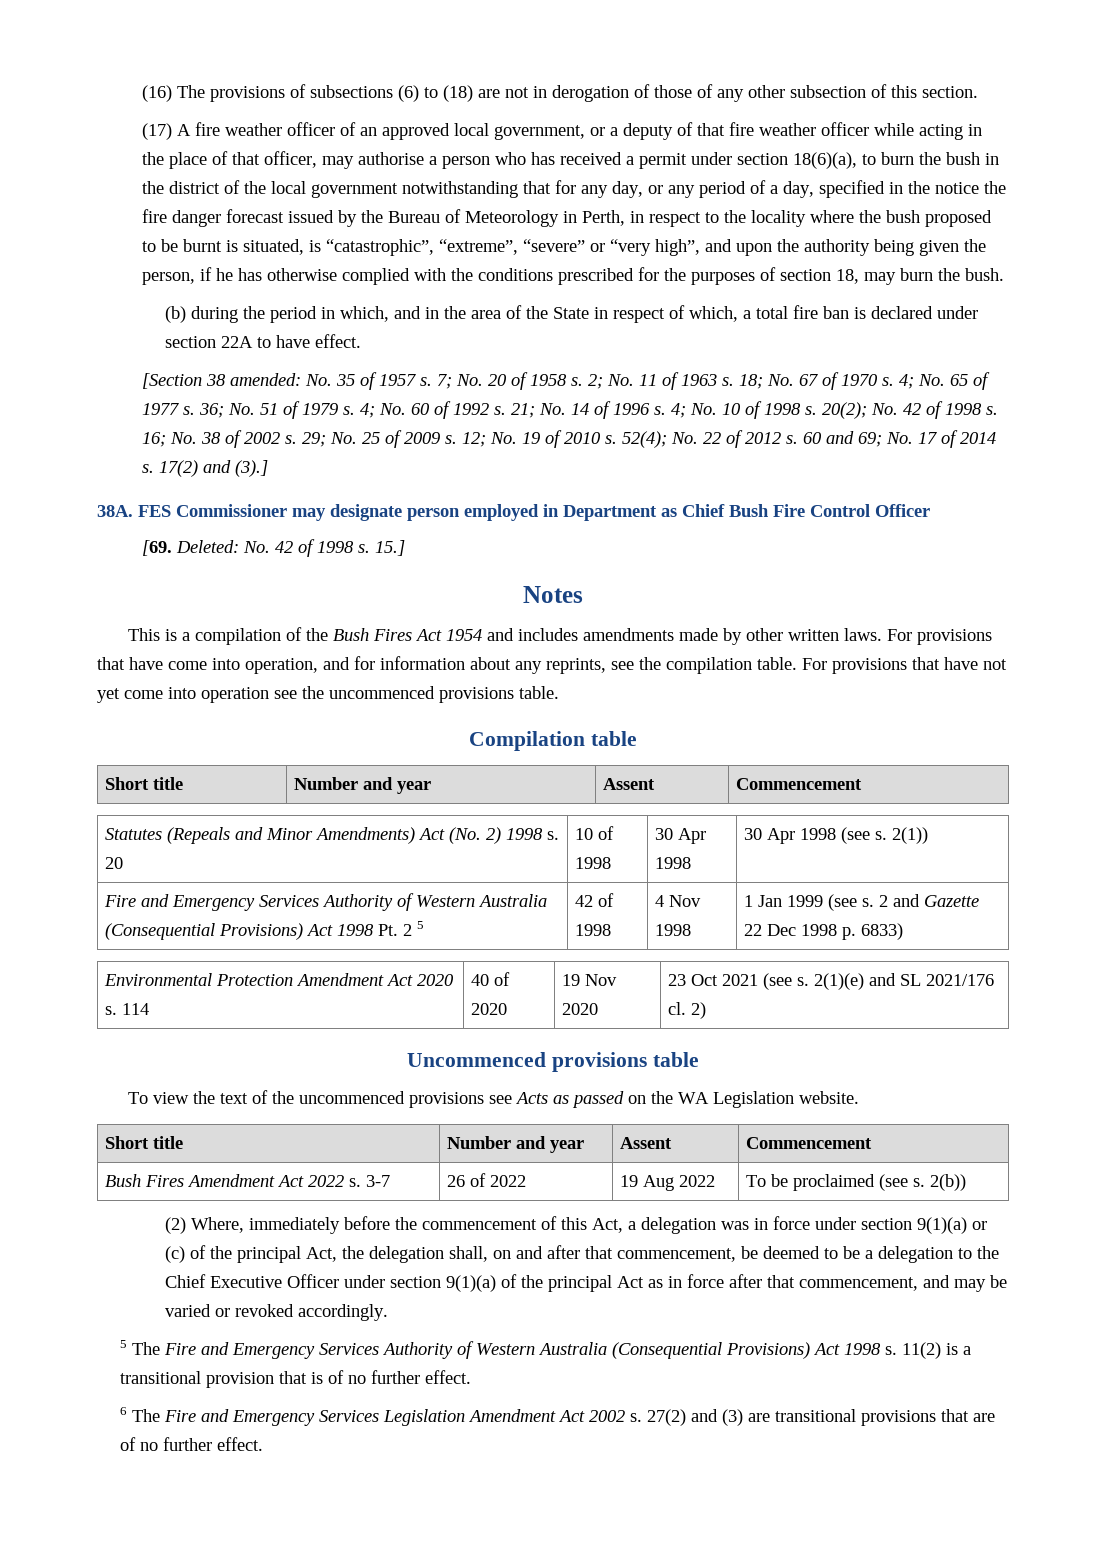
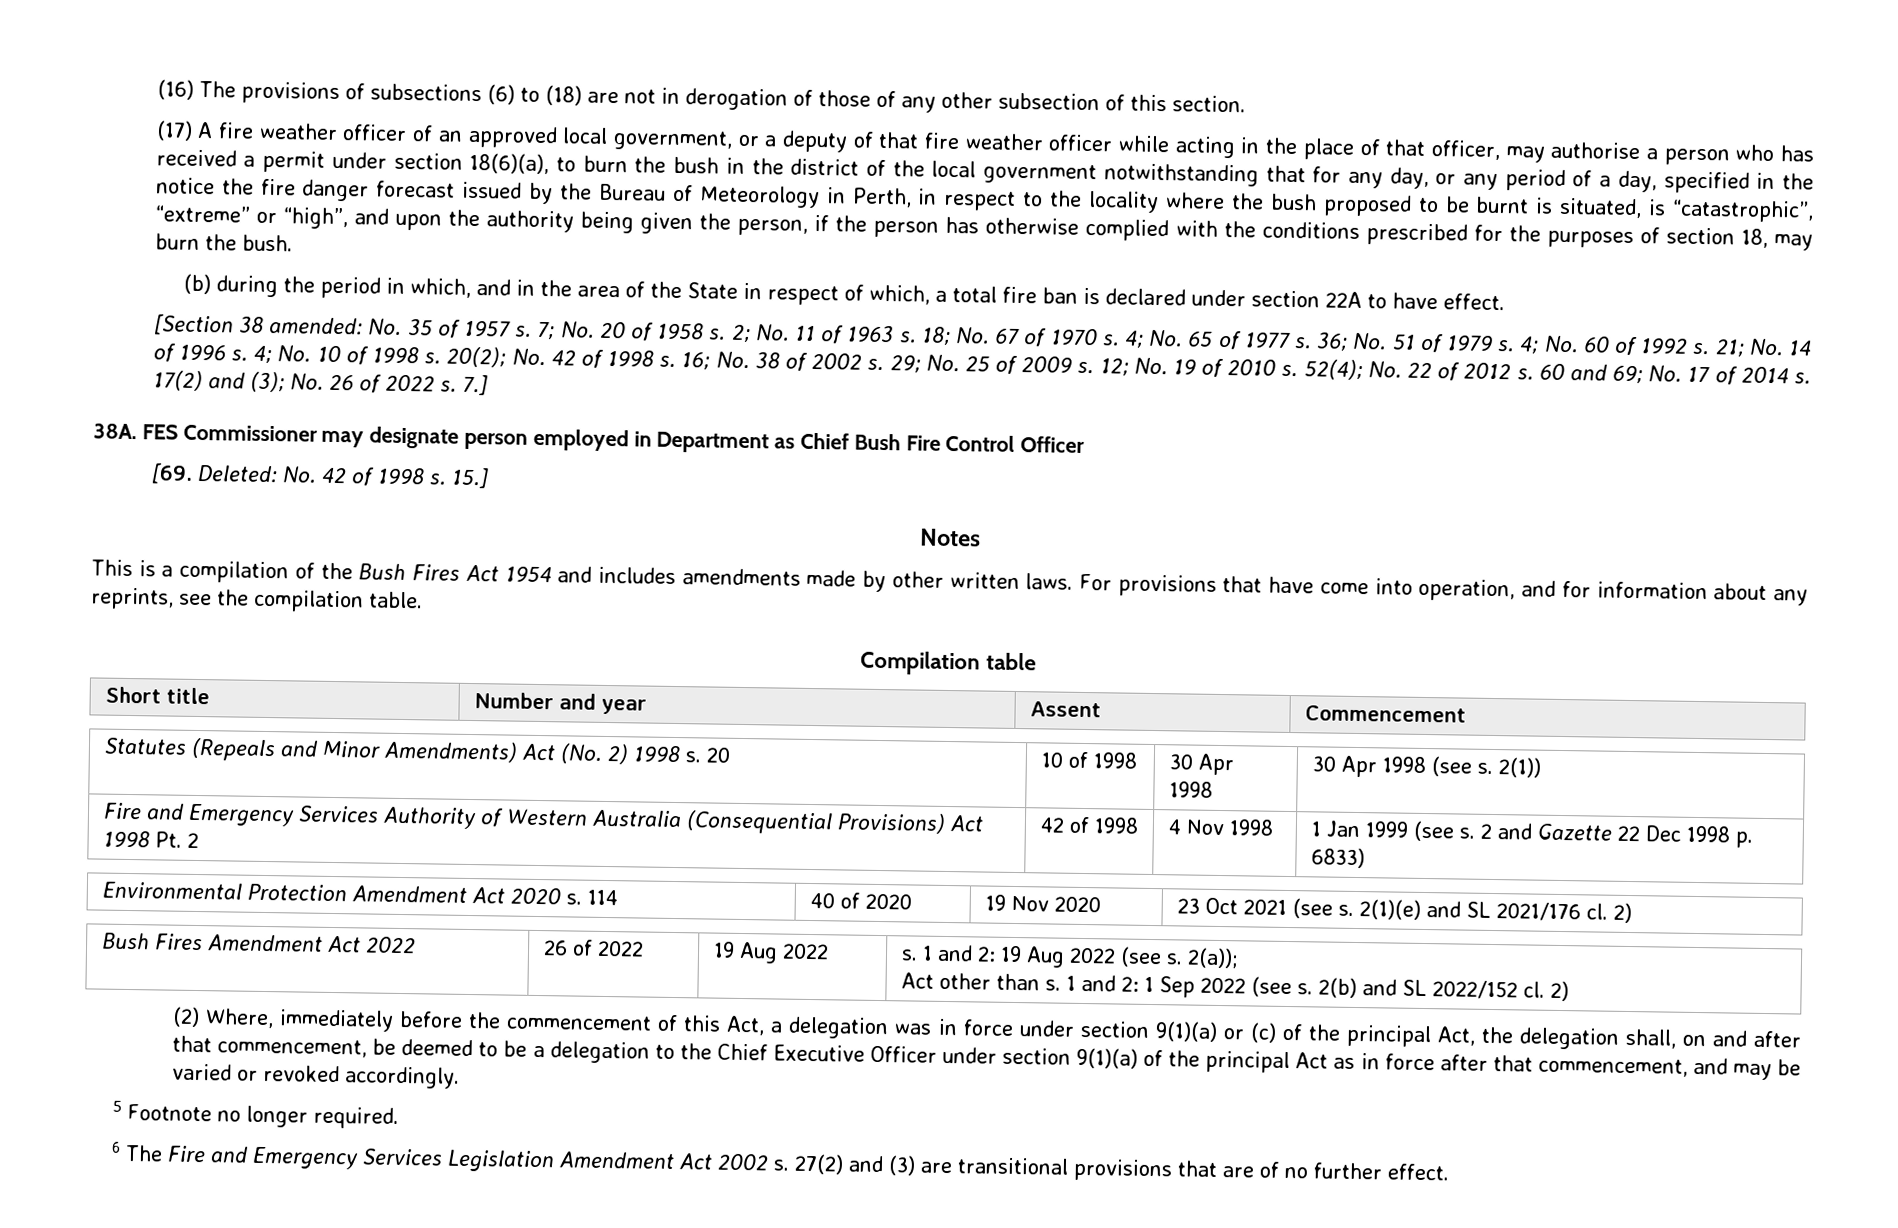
[439,239,701,256] “extreme”, “severe” or “very high”, -> [154,205,348,230] “extreme” or “high”,
[216,268,234,281] he -> [835,215,940,238] the person
[235,460,269,477] (3).] -> [249,371,488,396] (3); No. 26 of 2022 s. 7.]
[802,657,1007,674] [97,686,559,703] For provisions that have not yet come into operation see the uncommenced provisions table. -> (423, 600) none
[416,921,424,929] 5 -> (199, 840) none
[407,1052,699,1072] [127,1090,859,1108] [104,1136,183,1149] [446,1136,584,1153] [619,1137,672,1149] [745,1137,872,1149] // Uncommenced provisions table // To view the text of the uncommenced provisions see Acts as passed on the WA Legislation website. // Short title | Number and year | Assent | Commencement -> (1632, 913) none
[348,1175,390,1187] s. 3-7 -> (416, 945) none
[745,1174,966,1191] To be proclaimed (see s. 2(b)) -> [900,944,1239,969] [900,972,1569,1002] s. 1 and 2: 19 Aug 2022 (see s. 2(a)); // Act other than s. 1 and 2: 1 Sep 2022 (see s. 2(b) and SL 2022/152 cl. 2)
[131,1341,971,1359] [119,1370,471,1388] The Fire and Emergency Services Authority of Western Australia (Consequential Provisions) Act 1998 s. 11(2) is a transitional provision that is of no further effect. -> [127,1104,400,1129] Footnote no longer required.

